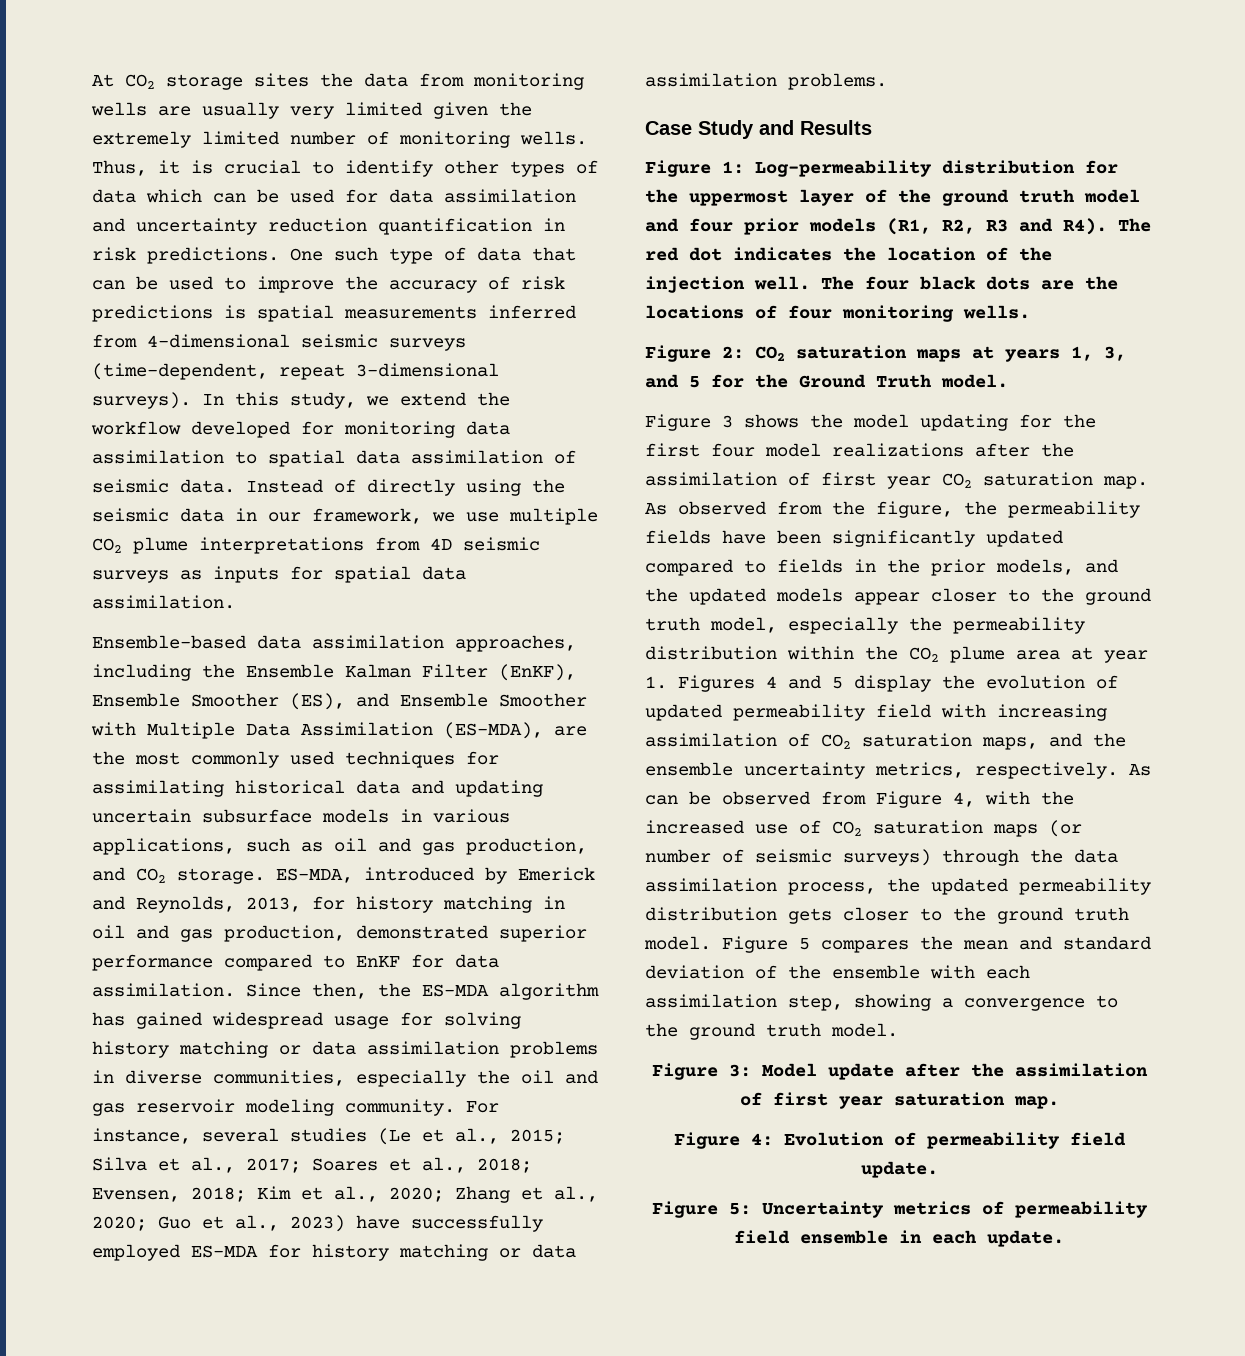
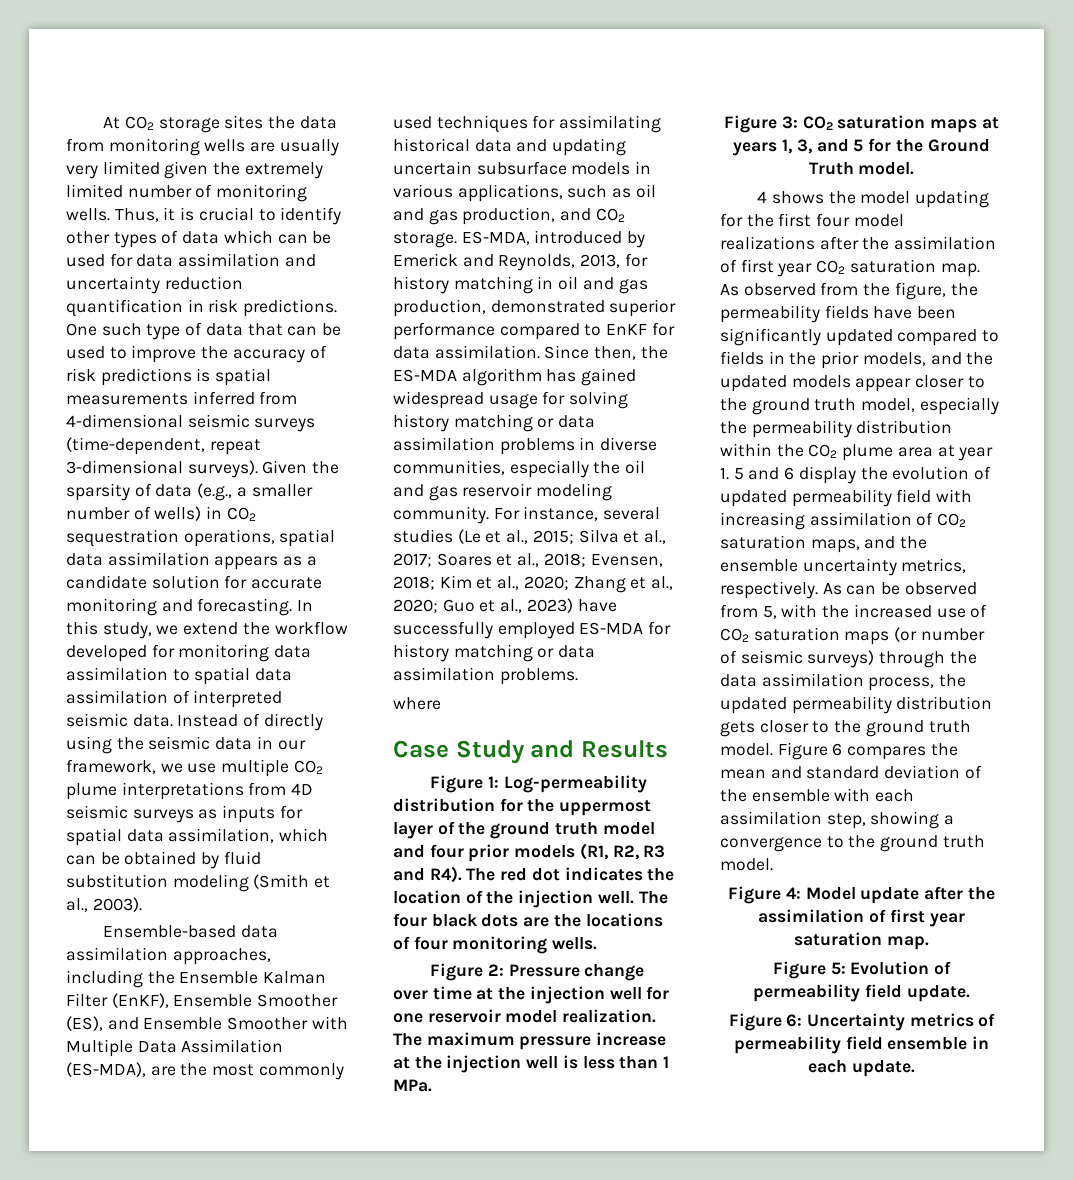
(191, 400) none -> [262,460,340,474] [66,483,313,501] [66,506,256,521] [66,529,336,547] [66,552,317,570] [66,575,323,589] [66,598,293,616] Given the sparsity of data (e.g., a smaller number of wells) in CO2 sequestration operations, spatial data assimilation appears as a candidate solution for accurate monitoring and forecasting.
(576, 457) none -> [193,690,283,708] interpreted
[92,595,235,609] assimilation. -> [168,828,329,843] [66,851,261,869] [66,874,331,892] [66,897,142,912] assimilation, which can be obtained by fluid substitution modeling (Smith et al., 2003).
(887, 81) none -> [393,697,441,710] // where
(744, 352) none -> [508,964,645,981] [393,986,670,1004] [393,1009,657,1023] [393,1032,667,1050] [393,1055,670,1073] [393,1079,432,1092] [724,115,798,133] Pressure change over time at the injection well for one reservoir model realization. The maximum pressure increase at the injection well is less than 1 MPa. // Figure 3:
[645,414,733,431] Figure 3 -> [757,191,768,203] 4
[678,675,843,692] Figures 4 and 5 -> [733,467,795,480] 5 and 6
[876,791,975,808] Figure 4, -> [762,606,777,619] 5,
[799,938,810,950] 5 -> [832,743,843,756] 6
[728,1064,751,1077] 3: -> [785,887,801,899] 4:
[750,1133,773,1146] 4: -> [830,962,846,975] 5:
[728,1203,751,1215] 5: -> [786,1014,803,1027] 6:

